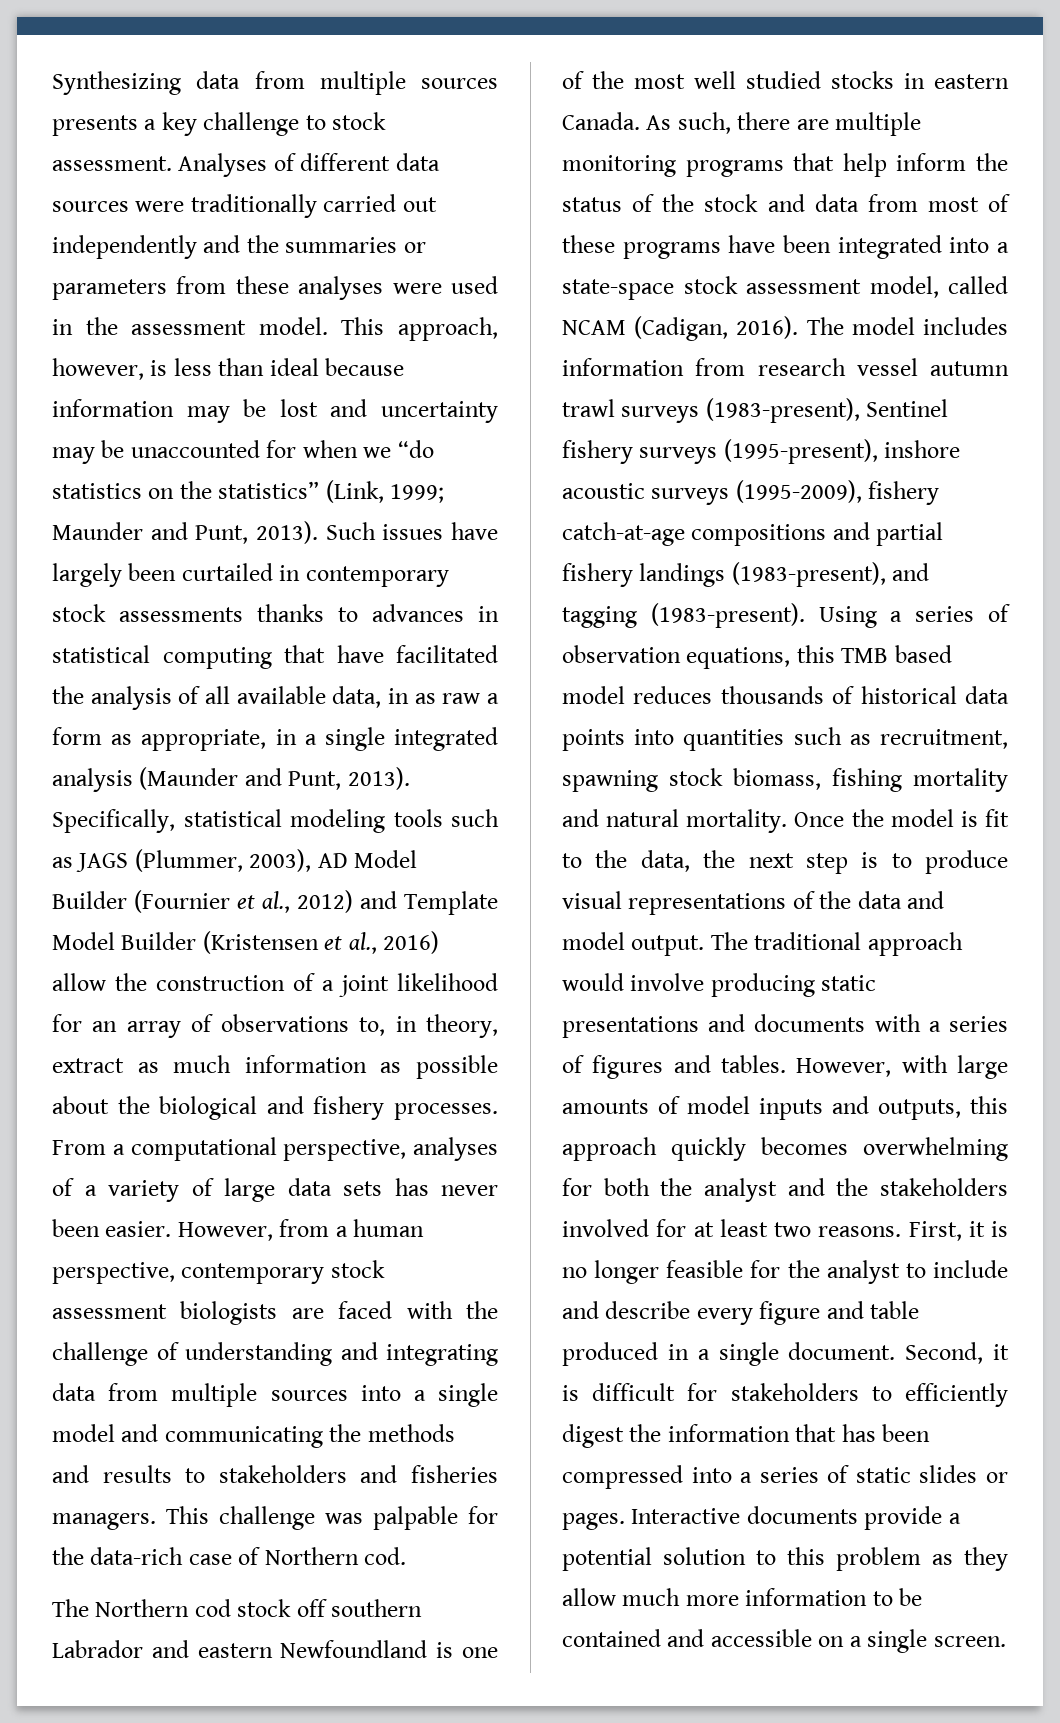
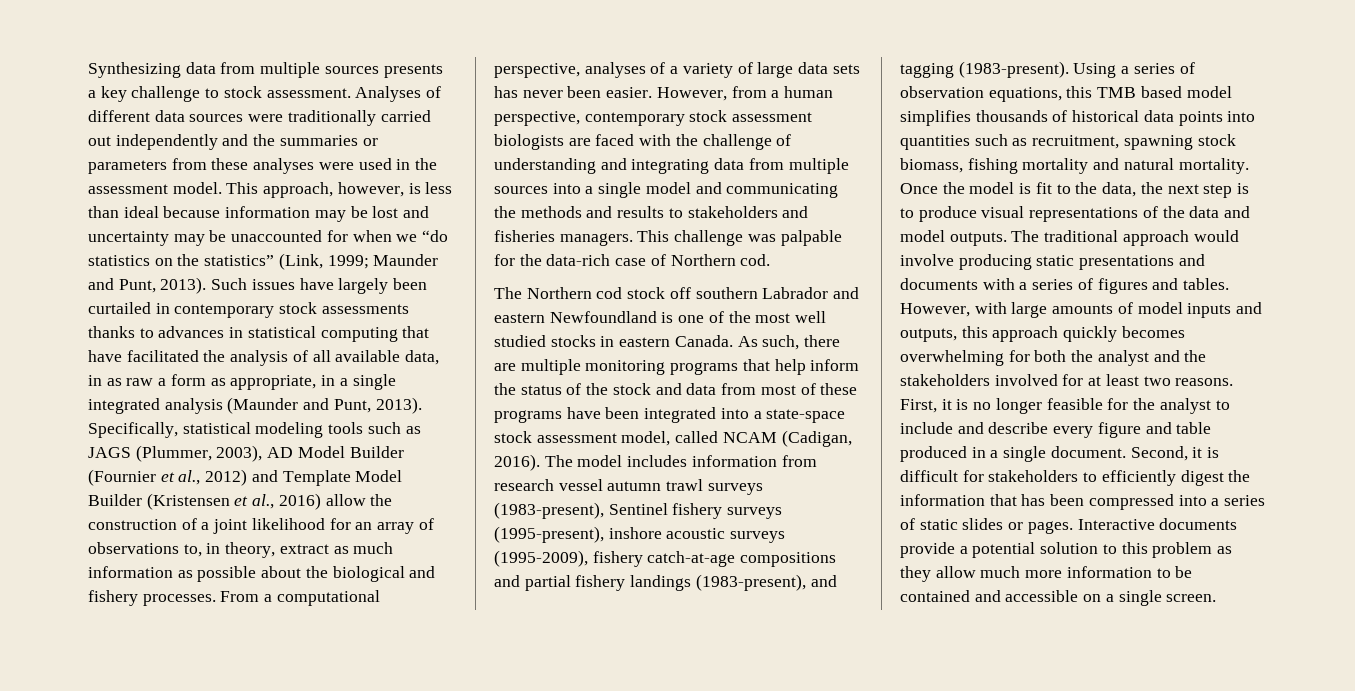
[633,686,713,704] reduces -> [900,110,971,126] simplifies
[631,935,705,956] output. -> [949,232,1007,246] outputs.

